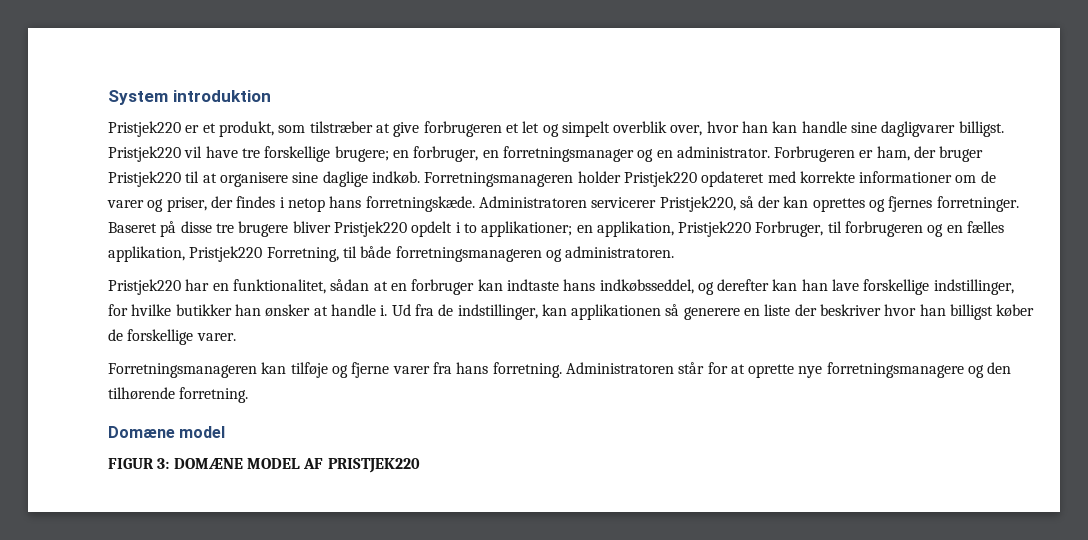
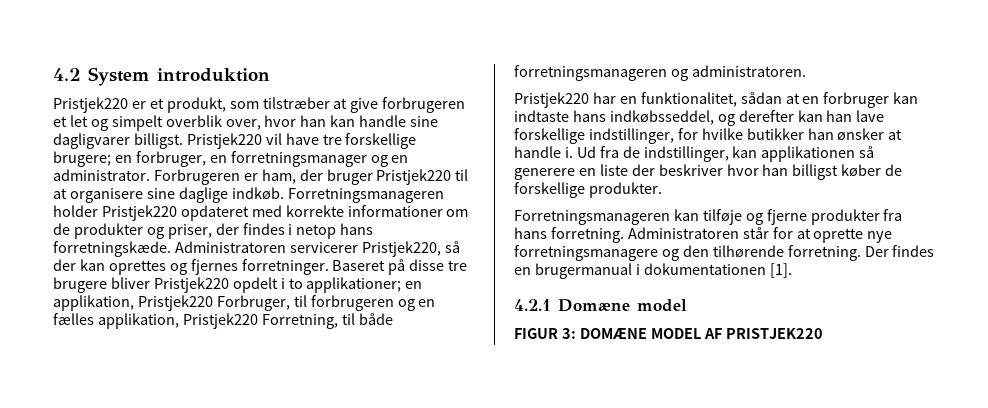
(108, 97) none -> [53,68,81,81] 4.2
[107,200,144,208] varer -> [73,223,143,239] produkter
[196,333,236,341] varer. -> [588,182,662,198] produkter.
[392,366,430,374] varer -> [810,209,880,225] produkter
(249, 395) // -> [864,245,935,257] [514,263,792,279] [514,299,551,311] Der findes en brugermanual i dokumentationen [1]. // 4.2.1

